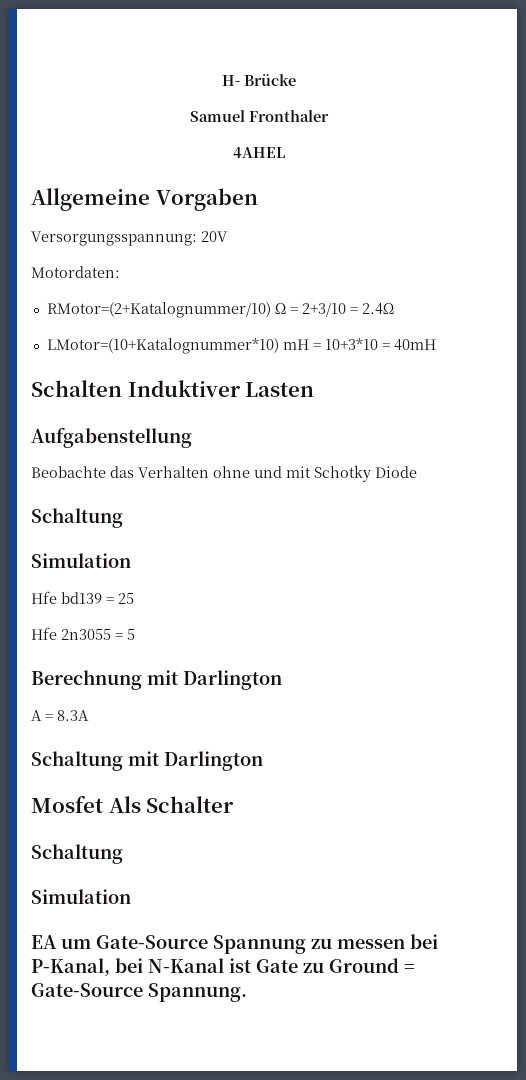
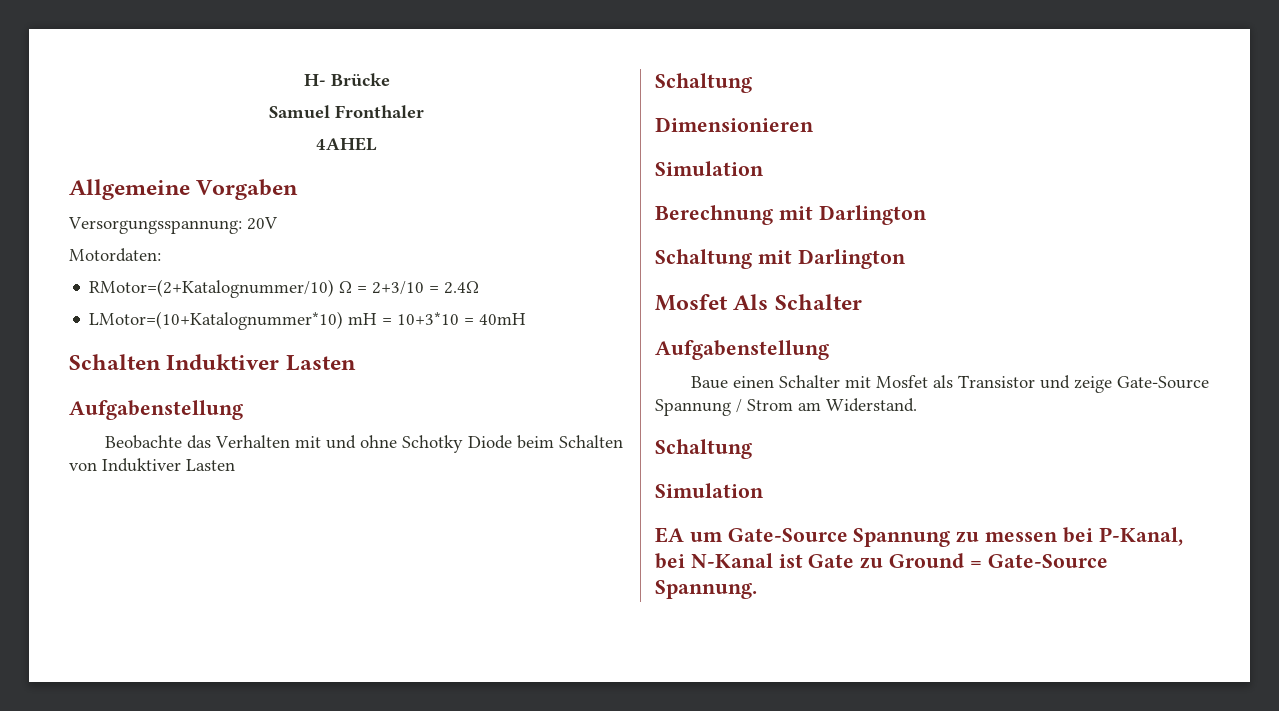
[213,466,311,478] ohne und mit -> [295,435,398,449] mit und ohne
[31,508,123,528] [31,553,131,568] [31,591,134,604] [31,627,135,640] // Schaltung // Simulation // Hfe bd139 = 25 // Hfe 2n3055 = 5 -> [517,435,624,449] [69,458,235,472] [655,73,752,93] [655,117,814,132] [655,161,764,176] beim Schalten von Induktiver Lasten // Schaltung // Dimensionieren // Simulation
[31,710,89,721] // A = 8.3A -> (927, 215) none
(235, 804) none -> [655,340,829,360] [691,375,1210,393] [655,398,917,416] // Aufgabenstellung // Baue einen Schalter mit Mosfet als Transistor und zeige Gate-Source Spannung / Strom am Widerstand.

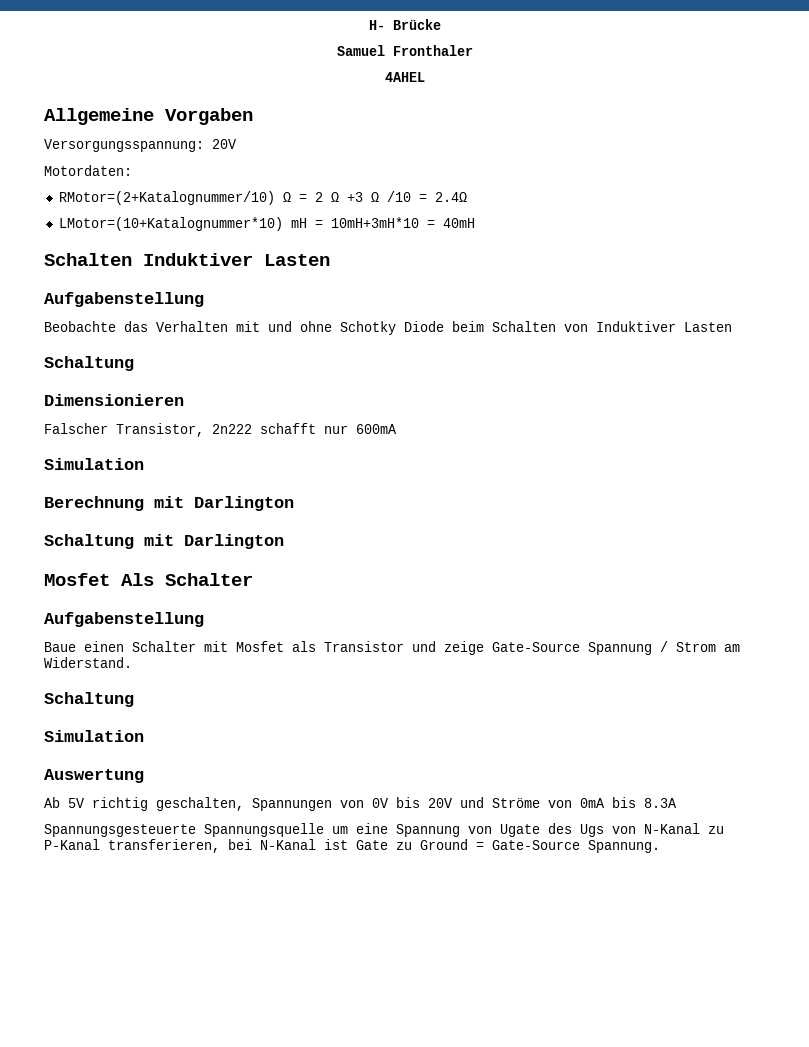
[372,281,425,295] 2+3/10 -> [314,191,411,202] 2 Ω +3 Ω /10
[397,312,460,325] 10+3*10 -> [330,217,419,228] 10mH+3mH*10
(814, 124) none -> [44,423,397,437] // Falscher Transistor, 2n222 schafft nur 600mA
[655,527,1183,547] EA um Gate-Source Spannung zu messen bei P-Kanal, -> [44,769,144,783] [44,797,677,811] [44,823,724,837] [44,839,220,853] Auswertung // Ab 5V richtig geschalten, Spannungen von 0V bis 20V und Ströme von 0mA bis 8.3A // Spannungsgesteuerte Spannungsquelle um eine Spannung von Ugate des Ugs von N-Kanal zu P-Kanal transferieren,

